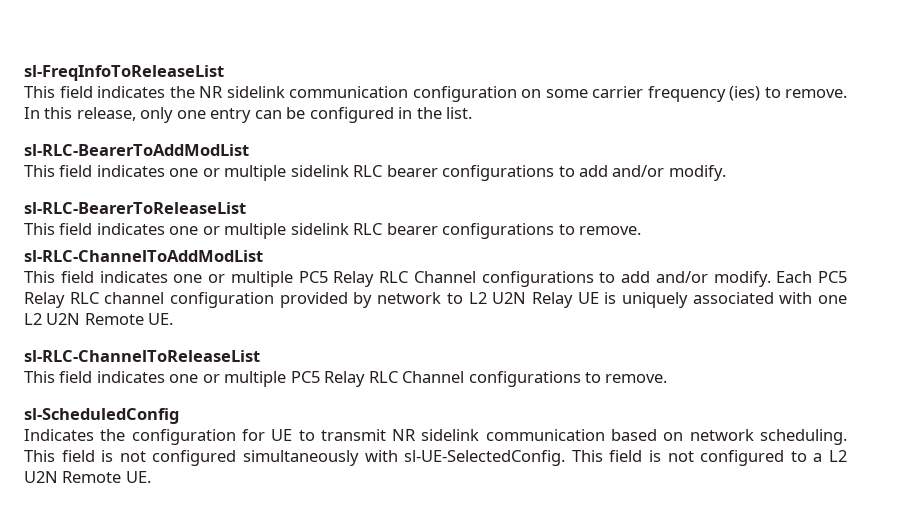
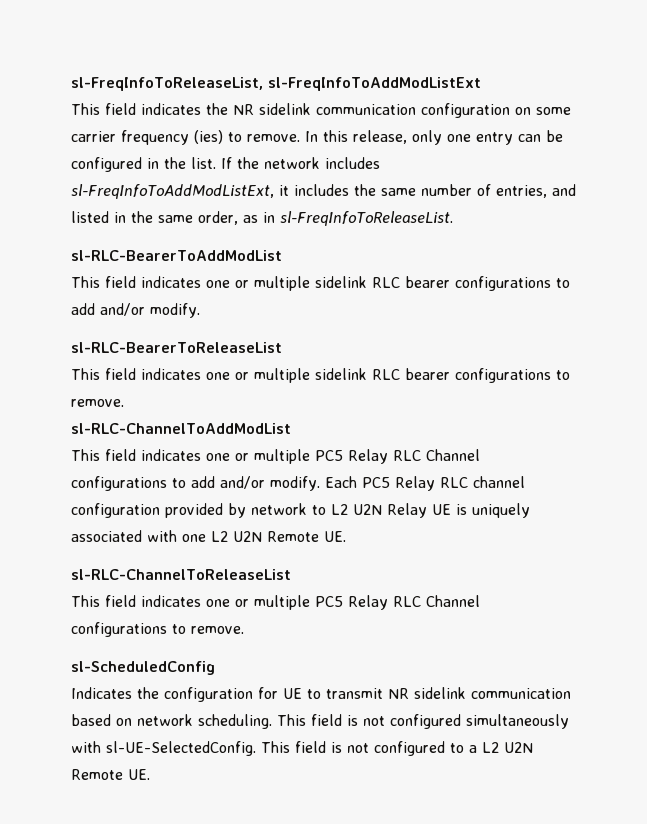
[24,65,224,81] sl-FreqInfoToReleaseList -> [71,77,481,91] sl-FreqInfoToReleaseList, sl-FreqInfoToAddModListExt
(473, 113) none -> [221,157,380,169] [71,184,576,199] [71,211,453,226] If the network includes sl-FreqInfoToAddModListExt, it includes the same number of entries, and listed in the same order, as in sl-FreqInfoToReleaseList.

